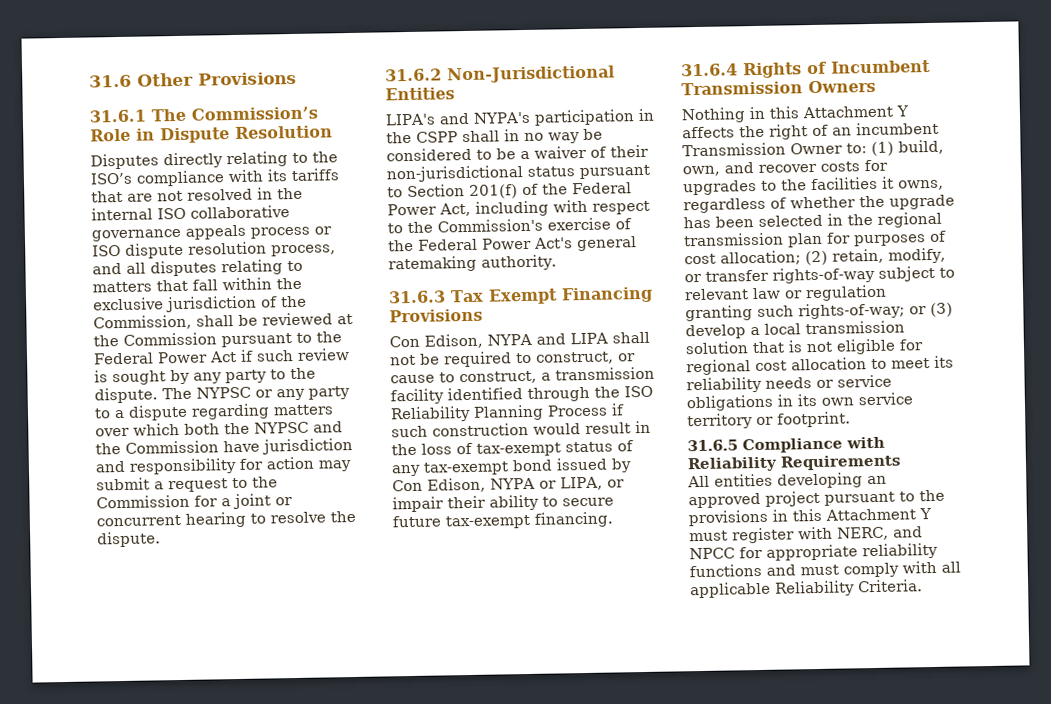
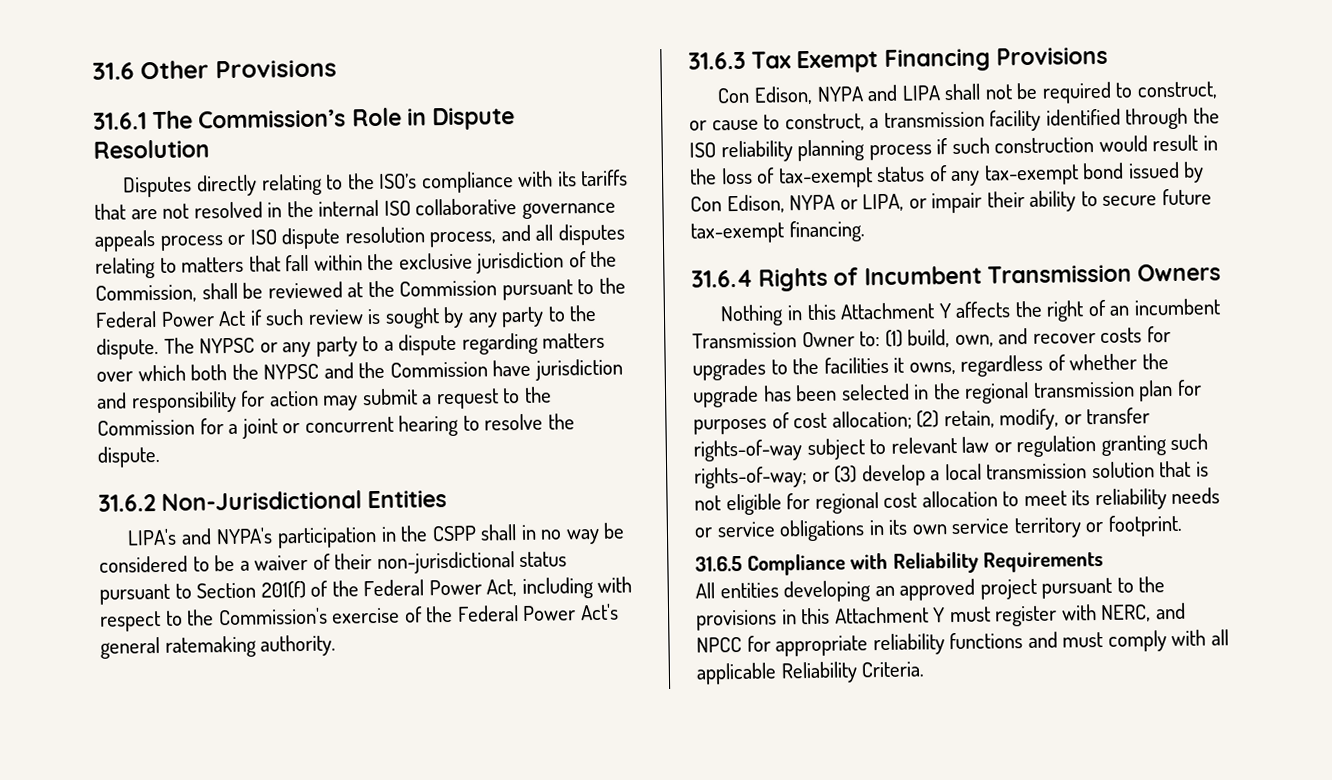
[390,404,608,423] Reliability Planning Process -> [720,139,932,163] reliability planning process

